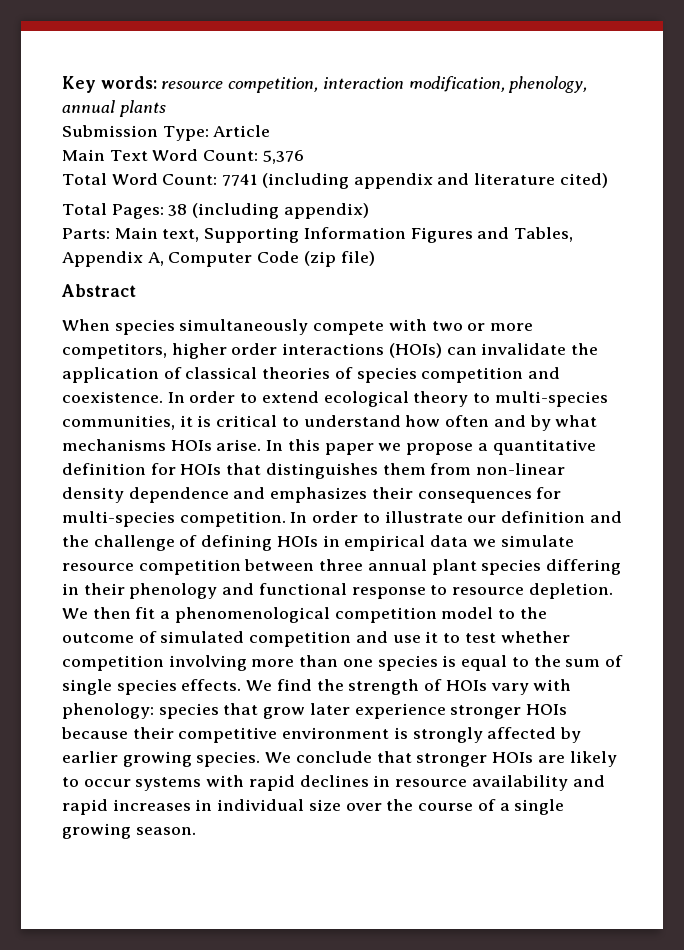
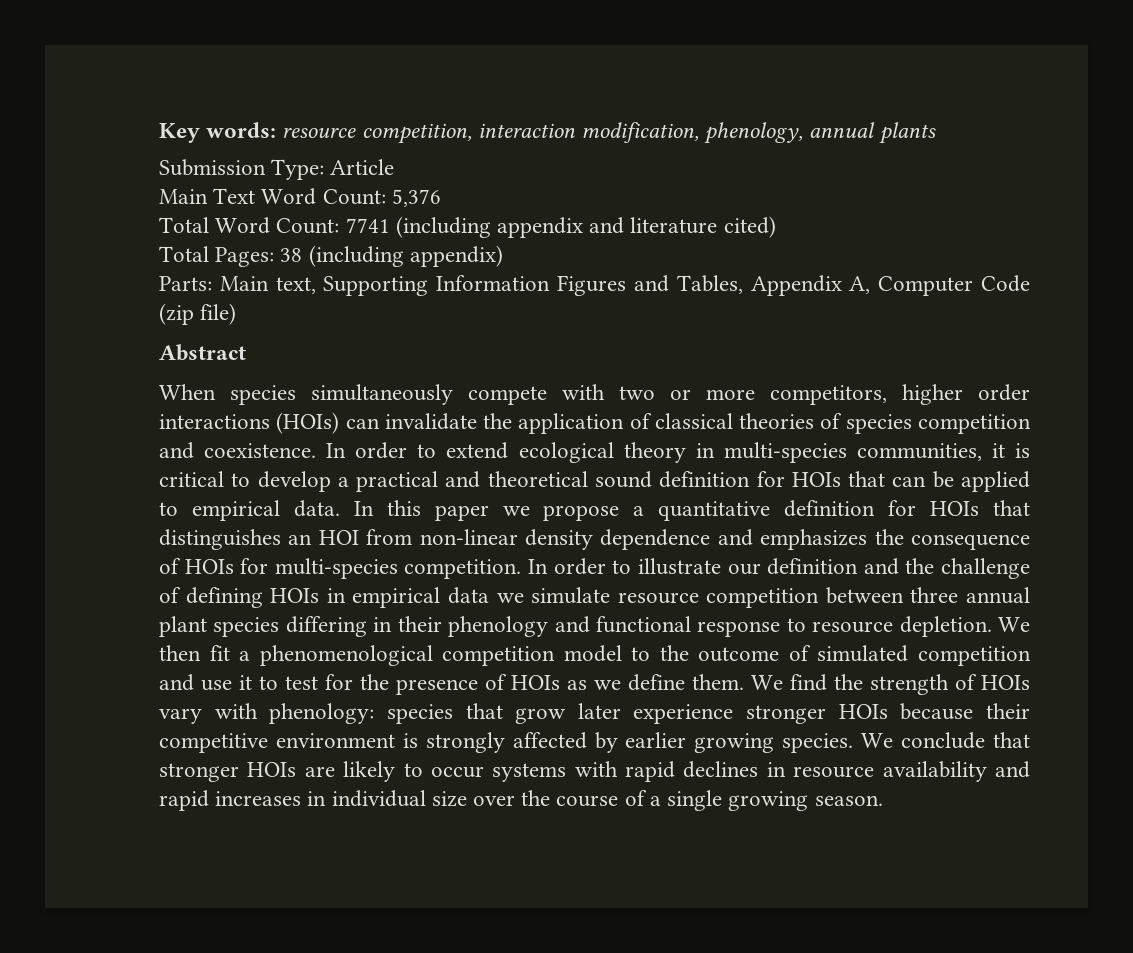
[473,393,491,403] to -> [695,443,715,458] in
[303,415,598,431] [62,439,262,451] understand how often and by what mechanisms HOIs arise. -> [257,471,1031,492] [159,500,340,521] develop a practical and theoretical sound definition for HOIs that can be applied to empirical data.
[382,463,426,475] them -> [288,530,359,545] an HOI
[371,487,532,503] their consequences -> [874,529,1030,550] [159,558,234,574] the consequence of HOIs
[500,631,570,643] [62,655,623,671] [62,679,242,695] whether competition involving more than one species is equal to the sum of single species effects. -> [325,674,744,695] for the presence of HOIs as we define them.

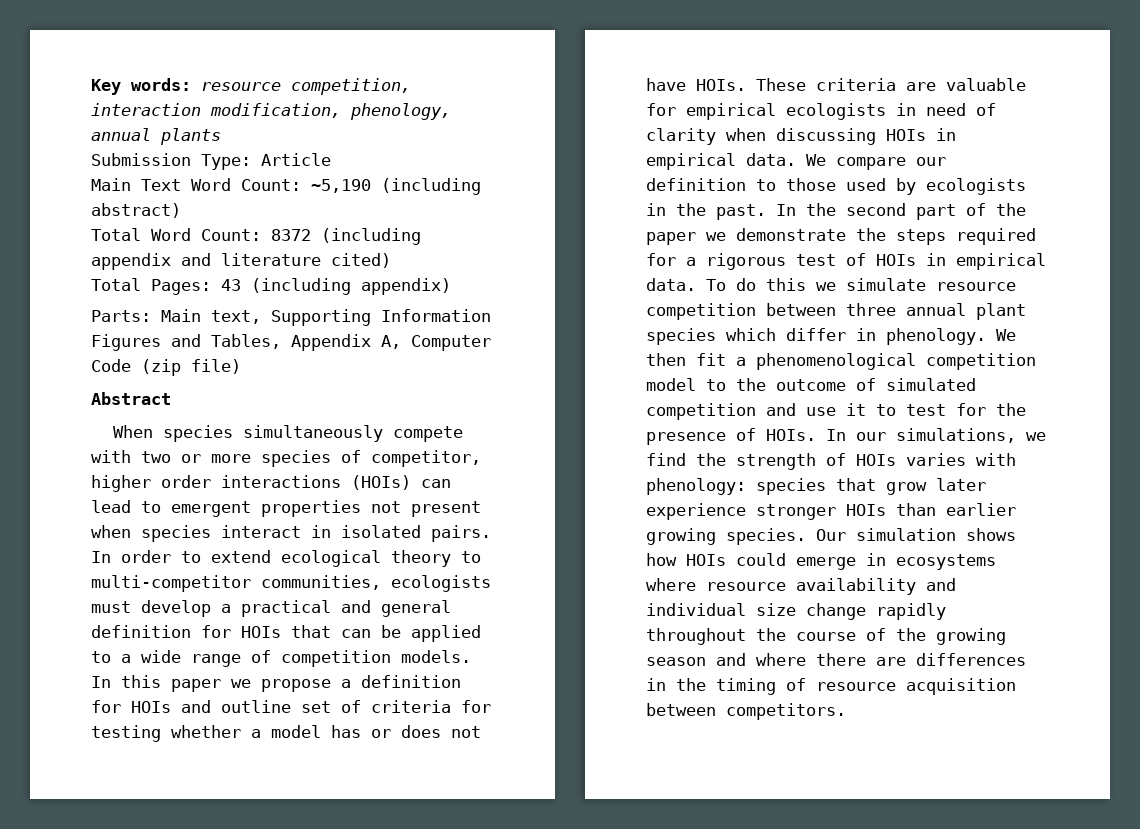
[391,189,441,207] 5,376 -> [311,178,481,195] [91,203,181,218] ~5,190 (including abstract)
[345,218,390,233] 7741 -> [271,229,311,241] 8372
[280,248,303,262] 38 -> [221,279,241,291] 43
[770,385,887,405] competitors, -> [261,450,481,467] species of competitor,
[384,413,1031,434] [159,442,317,459] invalidate the application of classical theories of species competition and coexistence. -> [91,500,481,517] [91,525,491,542] lead to emergent properties not present when species interact in isolated pairs.
[695,442,1030,463] [159,471,251,487] in multi-species communities, it is critical to -> [461,551,481,563] [91,575,491,592] [91,601,131,613] to multi-competitor communities, ecologists must
[487,471,652,488] theoretical sound -> [381,600,451,617] general
[191,500,340,521] empirical data. -> [121,650,471,667] a wide range of competition models.
[658,500,1030,521] [159,529,1030,550] [159,558,1031,579] [159,587,489,608] quantitative definition for HOIs that distinguishes an HOI from non-linear density dependence and emphasizes the consequence of HOIs for multi-species competition. In order to illustrate our definition and the challenge of defining HOIs in empirical data -> [361,675,461,688] [91,700,491,713] [91,725,481,742] [646,78,1026,91] [646,103,996,120] [646,128,956,145] [646,153,946,170] [646,178,1026,195] [646,203,1026,220] [646,228,1036,245] [646,253,1046,270] [646,278,806,291] definition for HOIs and outline set of criteria for testing whether a model has or does not have HOIs. These criteria are valuable for empirical ecologists in need of clarity when discussing HOIs in empirical data. We compare our definition to those used by ecologists in the past. In the second part of the paper we demonstrate the steps required for a rigorous test of HOIs in empirical data. To do this
[285,616,992,637] differing in their phenology and functional response to resource depletion. -> [726,328,986,345] which differ in phenology.
[511,674,783,691] HOIs as we define them. We -> [766,428,1046,443] HOIs. In our simulations, we
[159,708,202,724] vary -> [906,453,966,466] varies
[900,703,1030,720] [159,732,1030,753] [159,761,1030,782] [159,790,883,811] because their competitive environment is strongly affected by earlier growing species. We conclude that stronger HOIs are likely to occur systems with rapid declines in resource availability and rapid increases in individual size over the course of a single growing season. -> [896,503,1016,516] [646,528,1016,545] [646,553,996,570] [646,578,956,595] [646,603,946,620] [646,628,1006,645] [646,653,1026,666] [646,678,1016,695] [646,703,846,720] than earlier growing species. Our simulation shows how HOIs could emerge in ecosystems where resource availability and individual size change rapidly throughout the course of the growing season and where there are differences in the timing of resource acquisition between competitors.

